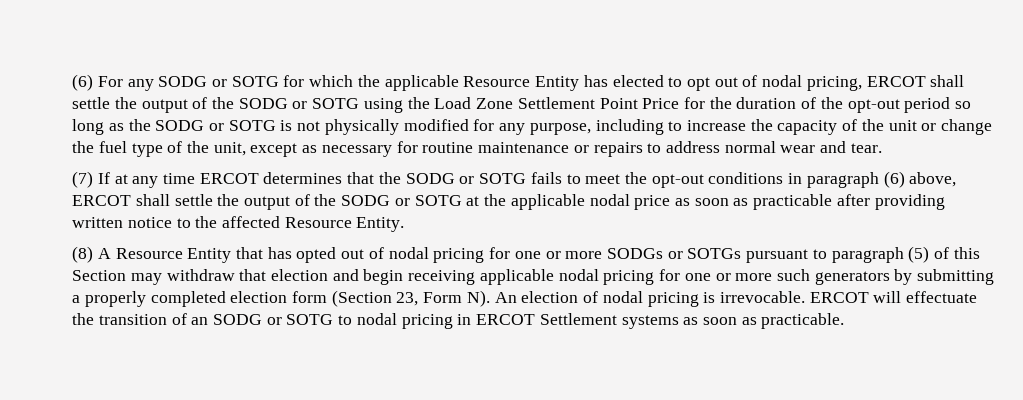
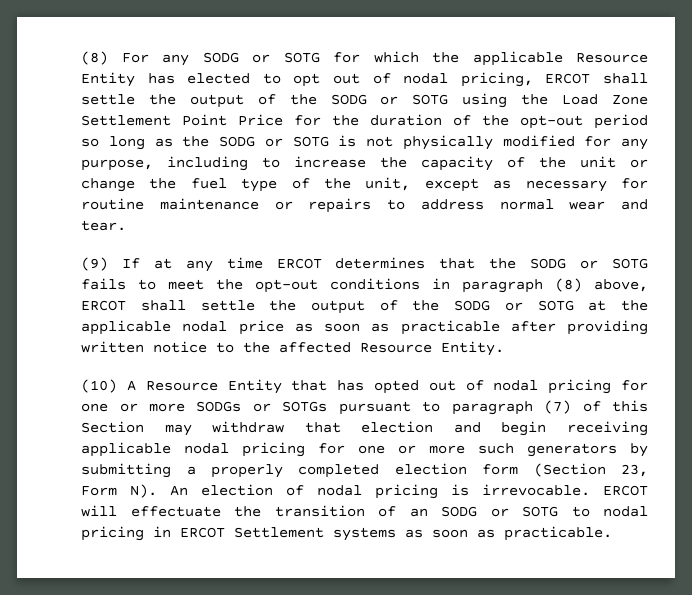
[72,74,94,91] (6) -> [81,51,109,65] (8)
[72,171,94,188] (7) -> [81,257,109,271] (9)
[883,171,905,188] (6) -> [555,278,583,292] (8)
[72,246,94,263] (8) -> [81,379,118,393] (10)
[908,246,930,263] (5) -> [544,400,572,414] (7)

